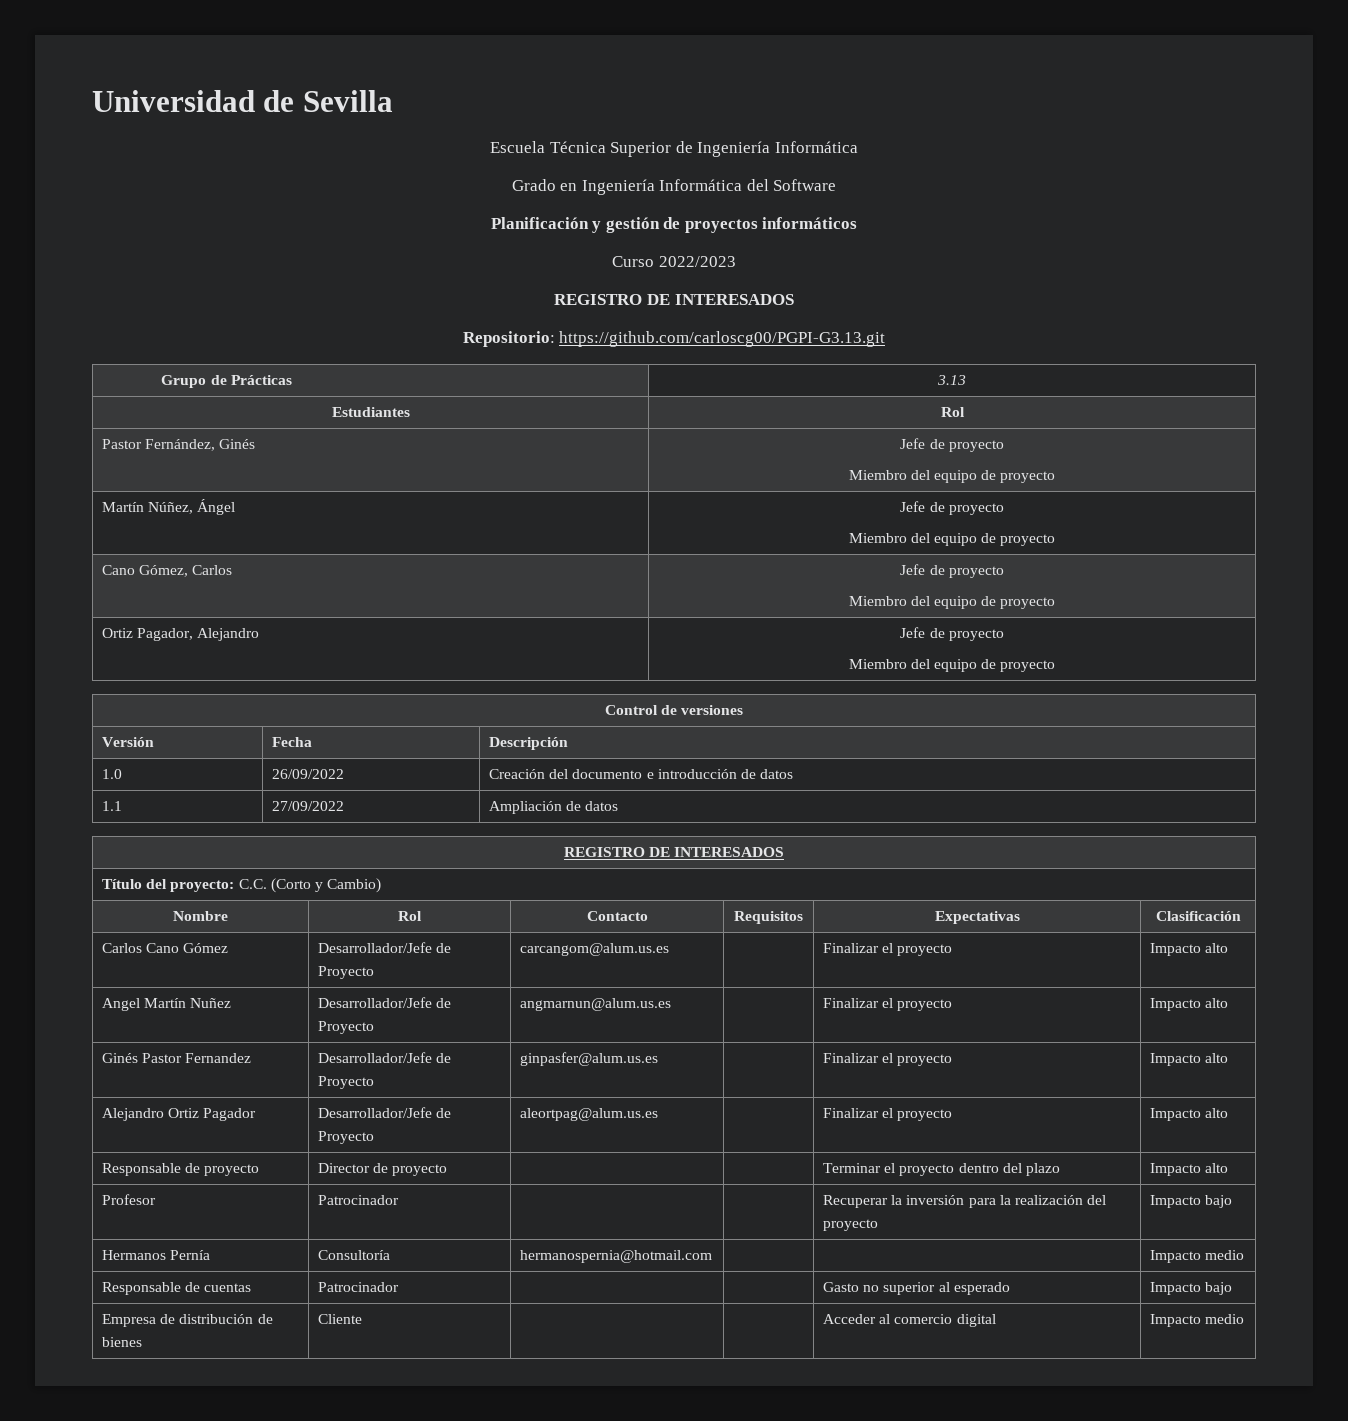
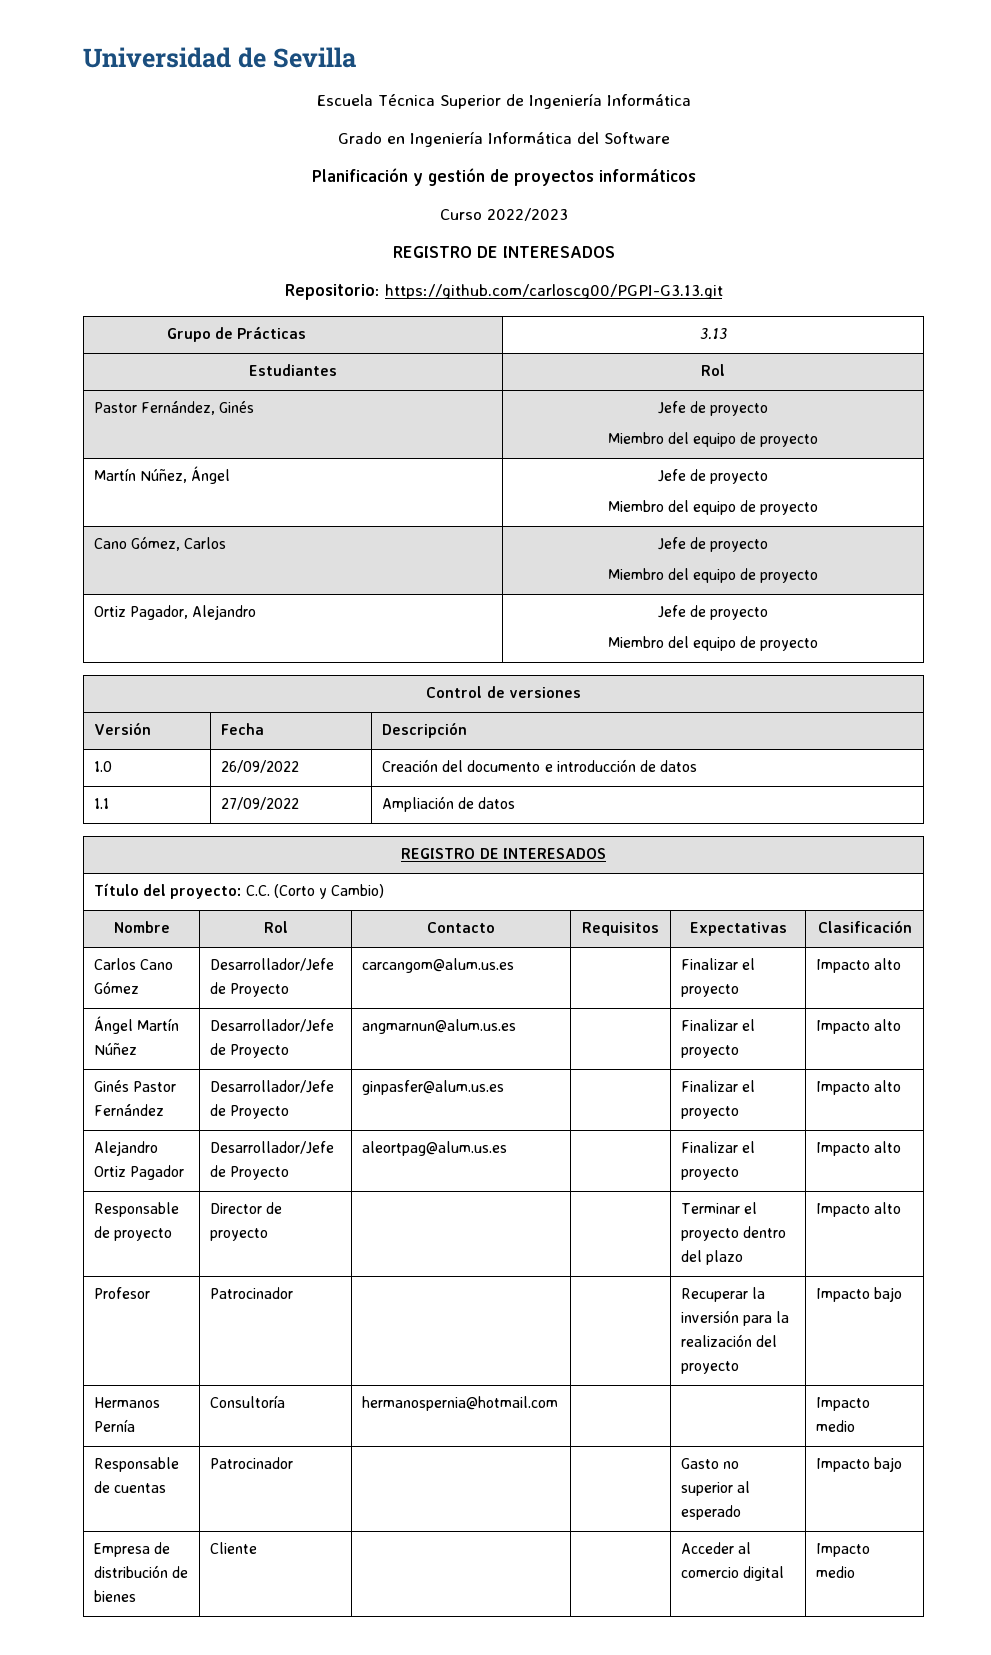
[102,998,232,1011] Angel Martín Nuñez -> [93,1016,180,1034] [93,1043,137,1055] Ángel Martín Núñez
[185,1053,252,1063] Fernandez -> [93,1104,164,1116] Fernández

